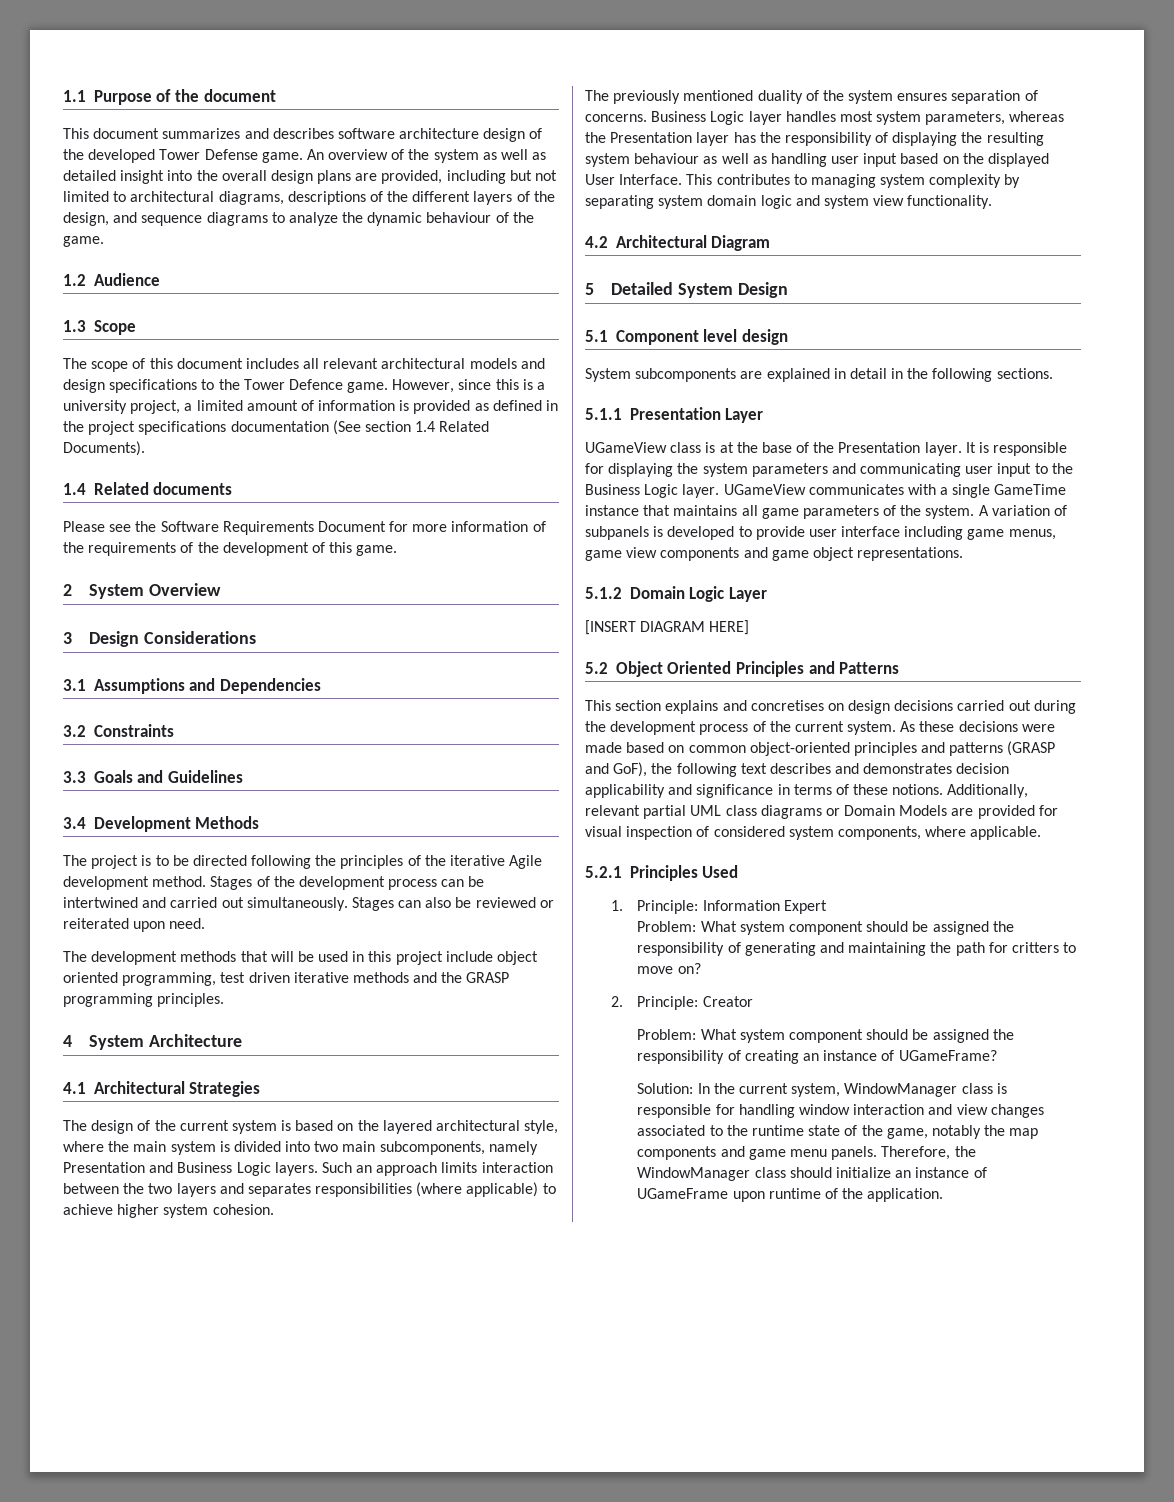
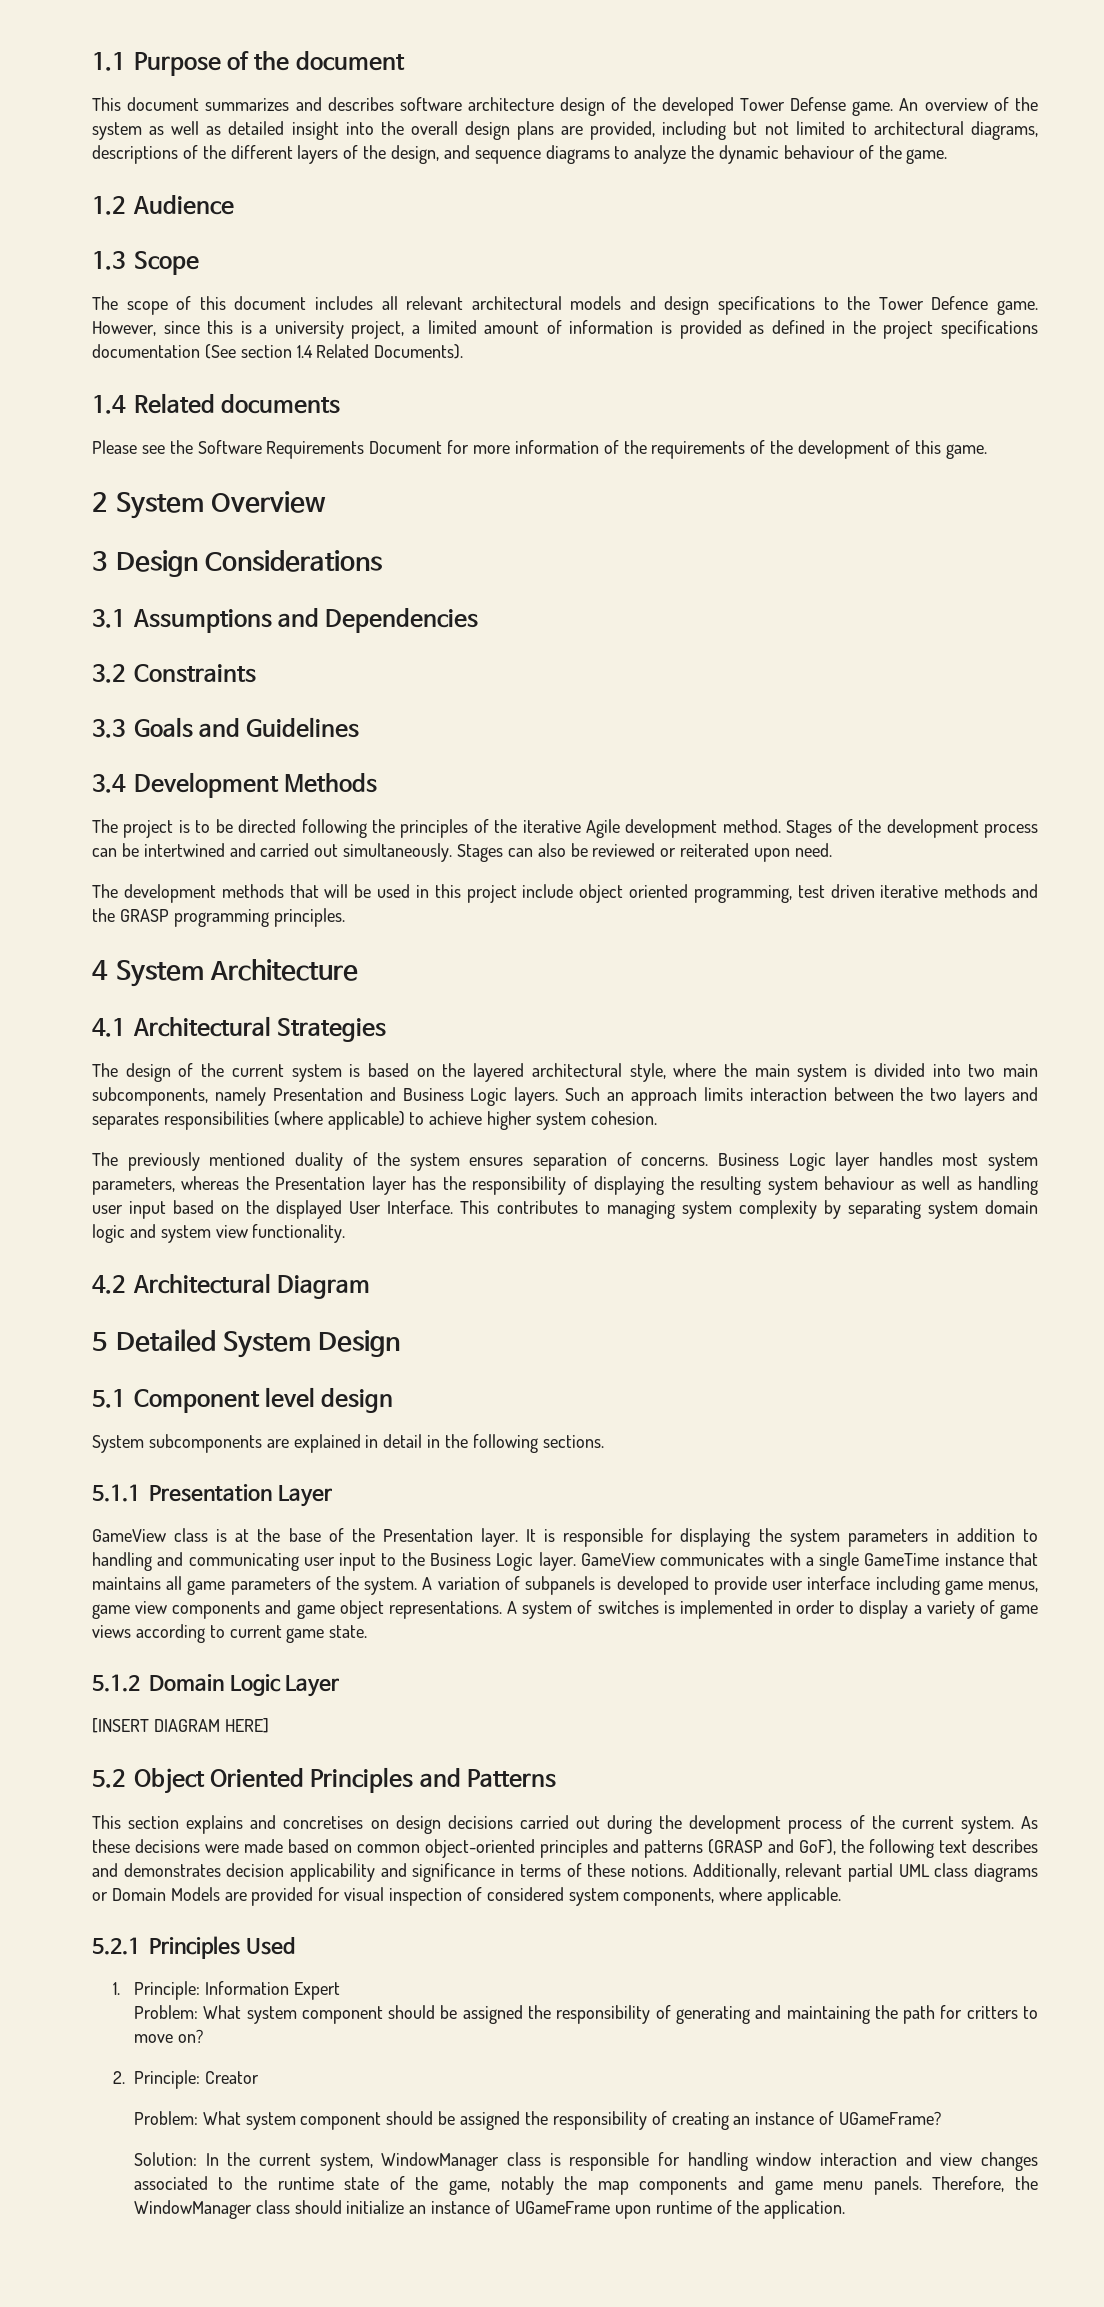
[585,442,667,453] UGameView -> [92,1529,166,1542] GameView
(828, 470) none -> [935,1528,1038,1542] [92,1552,152,1571] in addition to handling
[723,484,806,495] UGameView -> [580,1553,655,1566] GameView
(964, 554) none -> [507,1600,1038,1619] [92,1624,368,1643] A system of switches is implemented in order to display a variety of game views according to current game state.

